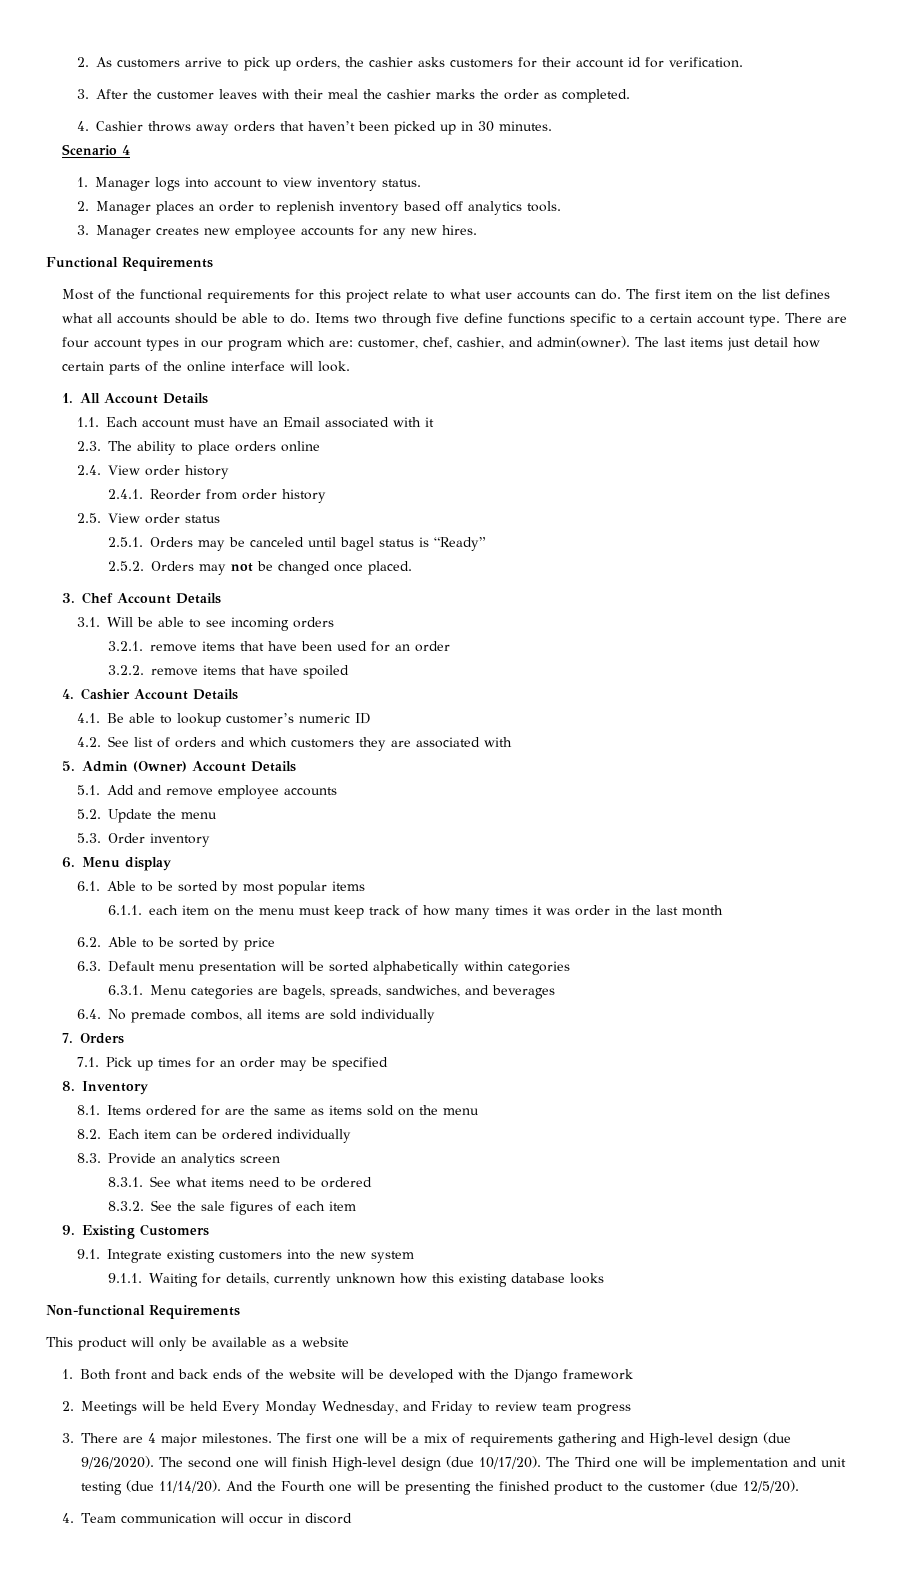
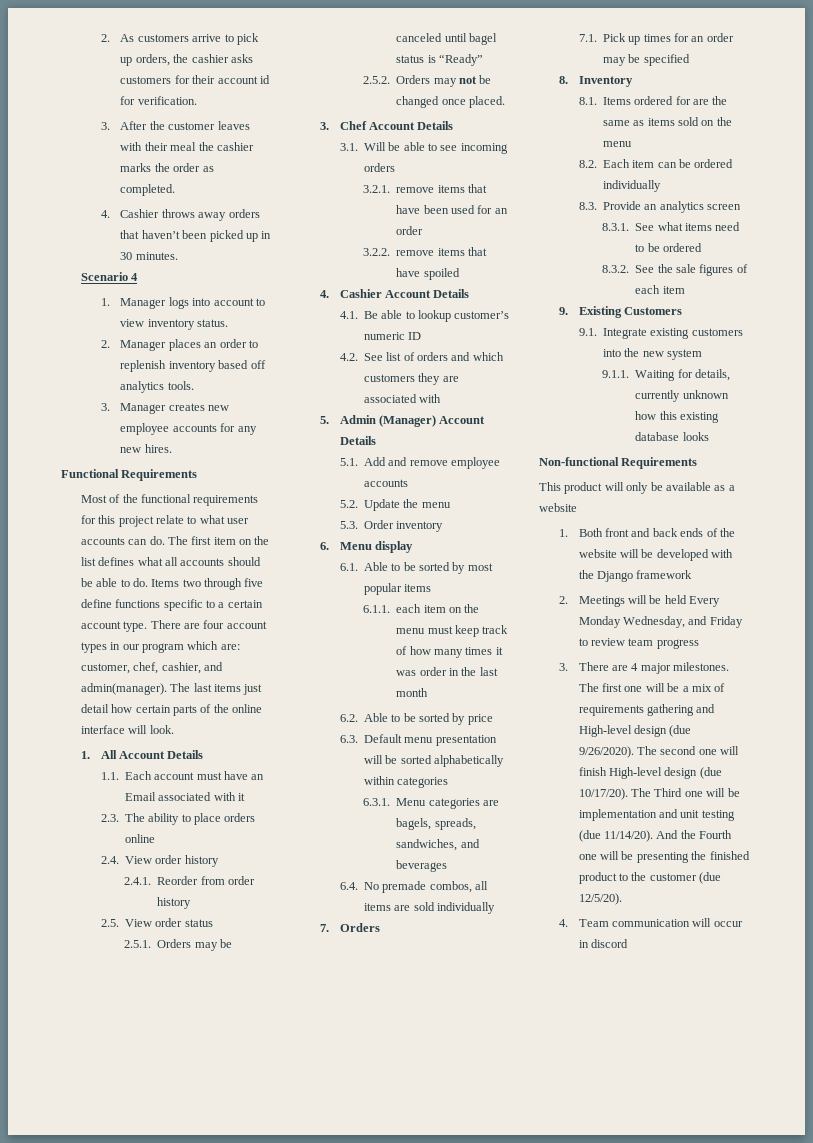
[536,336,630,348] admin(owner). -> [80,683,167,695] admin(manager).
[132,761,187,772] (Owner) -> [379,415,437,427] (Manager)

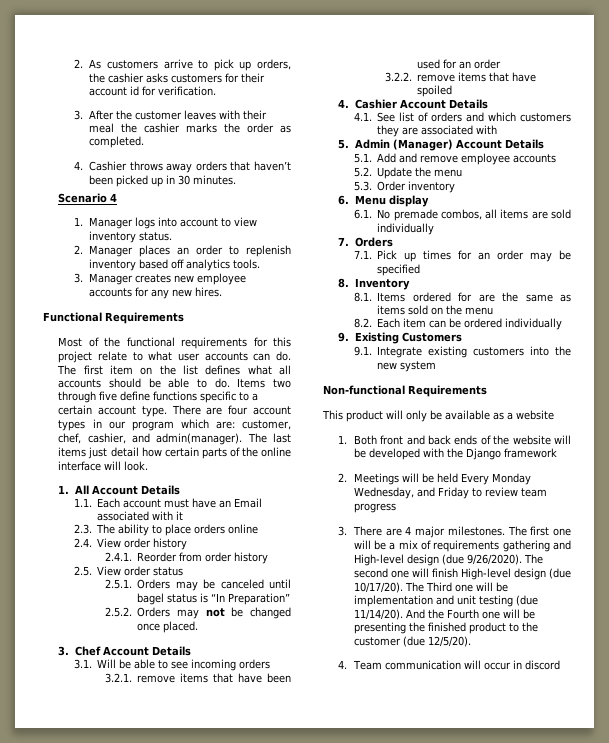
[439,54,483,66] “Ready” -> [211,593,291,605] “In Preparation”
[363,310,510,322] [363,332,422,340] [339,353,358,361] Be able to lookup customer’s numeric ID // 4.2. -> (372, 116) none
[363,562,493,574] [363,583,432,595] [363,604,480,613] [396,625,509,637] [396,646,503,658] [396,667,498,676] [396,688,429,697] [339,713,493,725] [339,734,497,746] [363,755,505,767] [363,776,449,788] [363,798,499,809] [396,818,476,830] [396,839,480,851] [396,860,448,872] [339,882,358,890] Able to be sorted by most popular items // 6.1.1. each item on the menu must keep track of how many times it was order in the last month // 6.2. Able to be sorted by price // 6.3. Default menu presentation will be sorted alphabetically within categories // 6.3.1. Menu categories are bagels, spreads, sandwiches, and beverages // 6.4. -> (372, 214) none
[578,201,742,213] [602,222,741,231] [635,243,702,252] [602,264,748,276] [635,285,685,294] // 8.3. Provide an analytics screen // 8.3.1. See what items need to be ordered // 8.3.2. See the sale figures of each item -> (563, 324) none
[602,369,730,381] [635,390,729,402] [635,411,719,423] [635,432,709,441] // 9.1.1. Waiting for details, currently unknown how this existing database looks -> (437, 366) none

